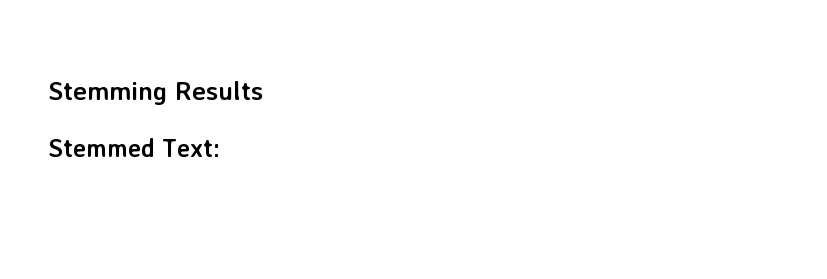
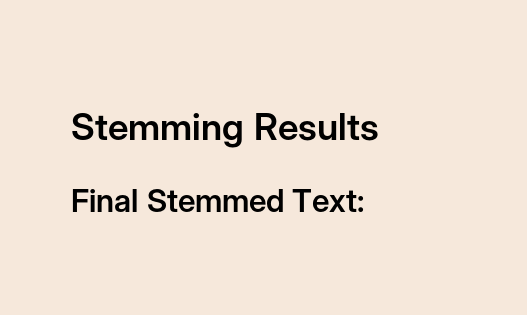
(263, 90) none -> [71,189,138,212] Final

